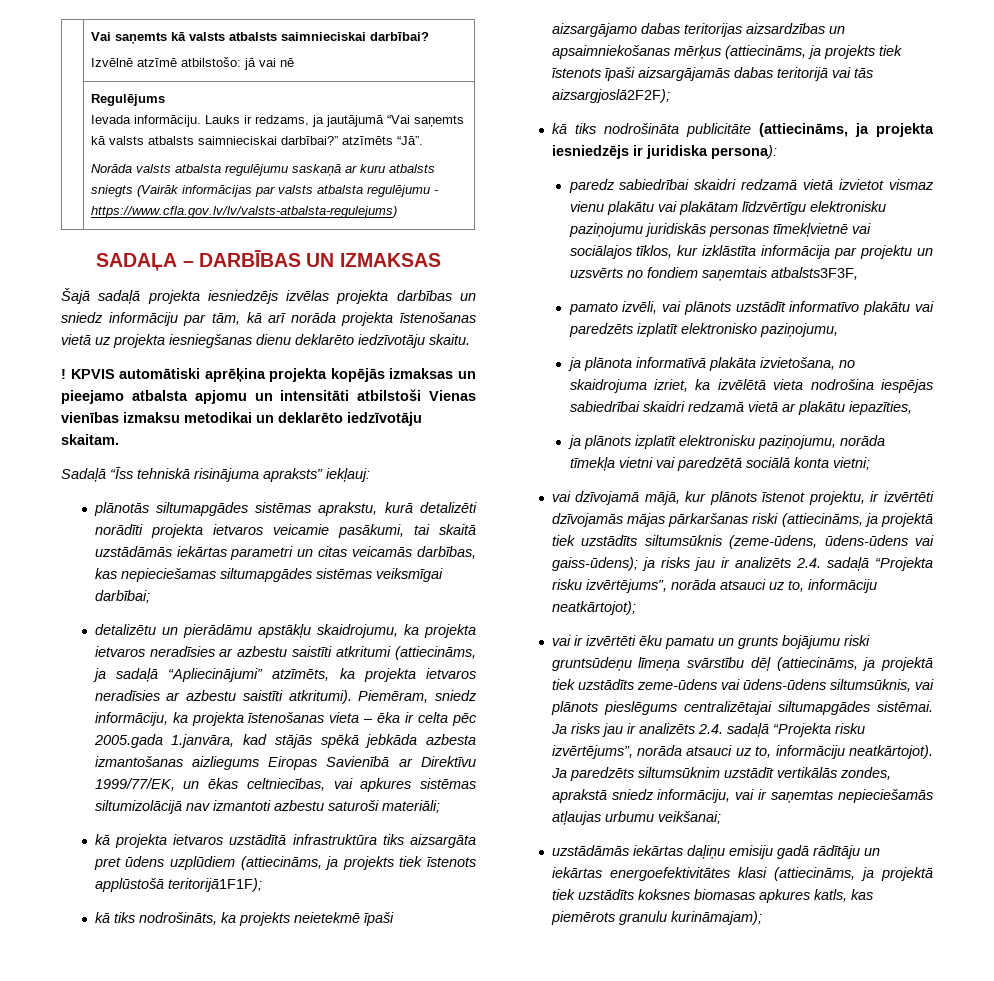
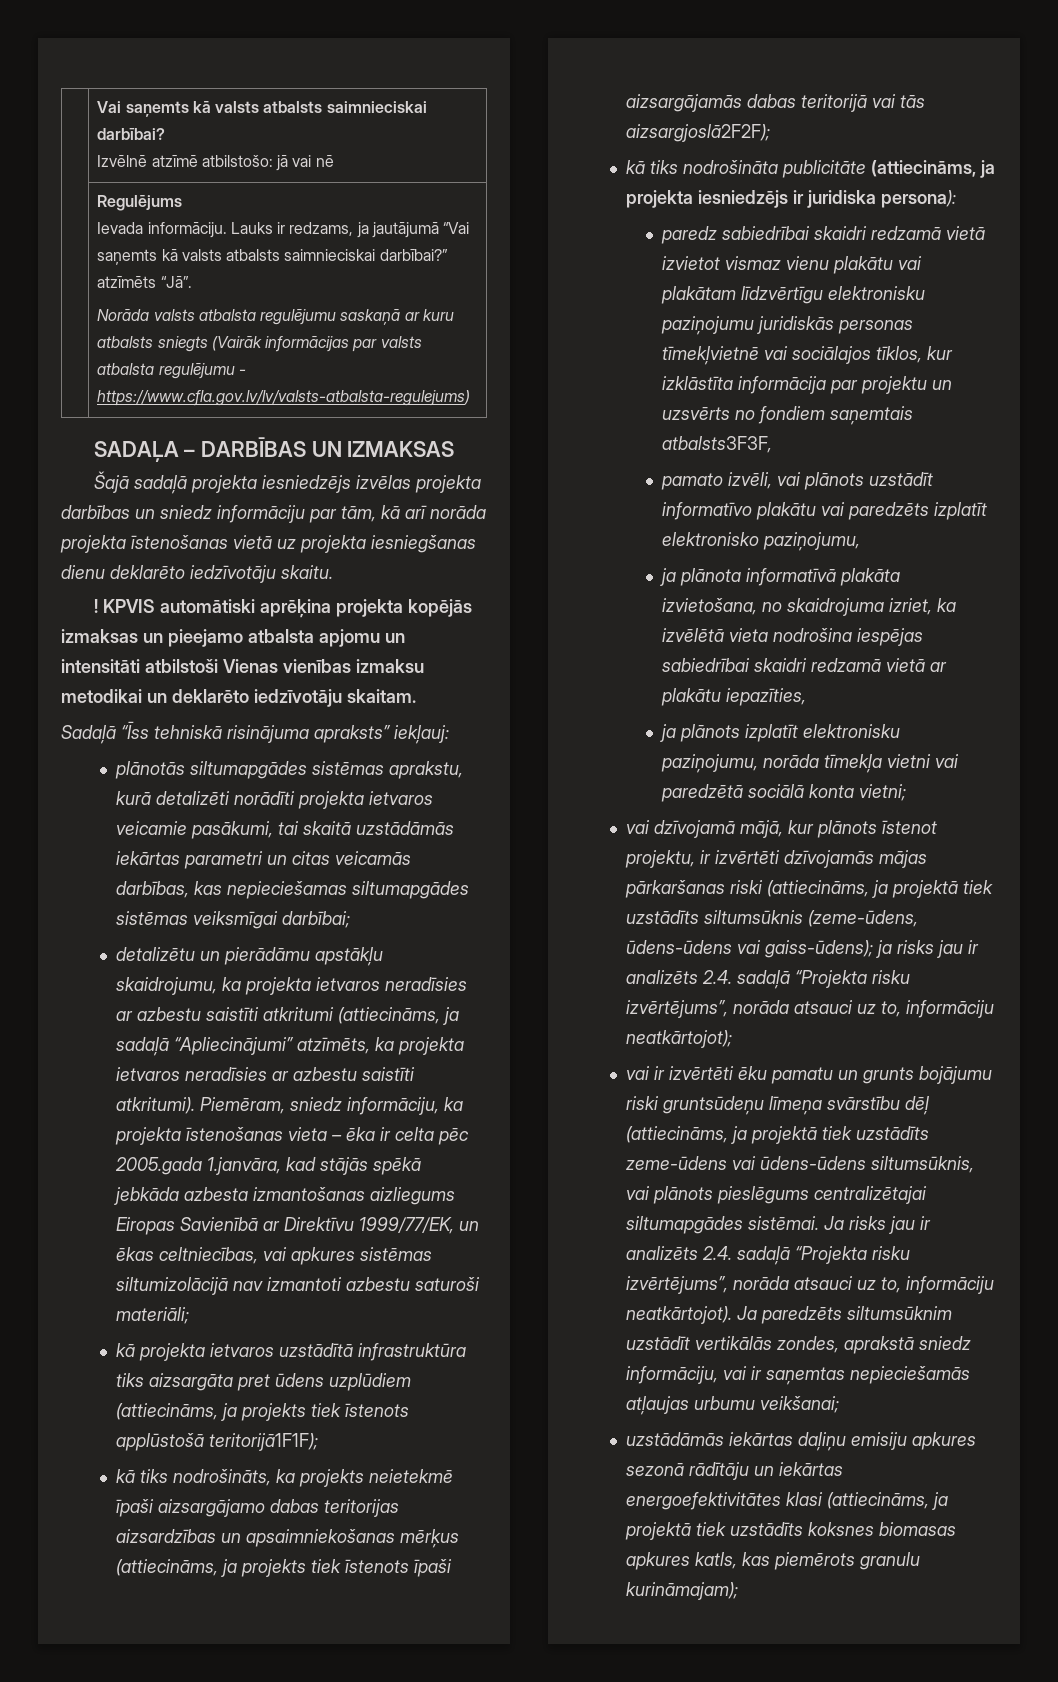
[776,845,809,859] gadā -> [912,1432,977,1450] [626,1463,685,1476] apkures sezonā

